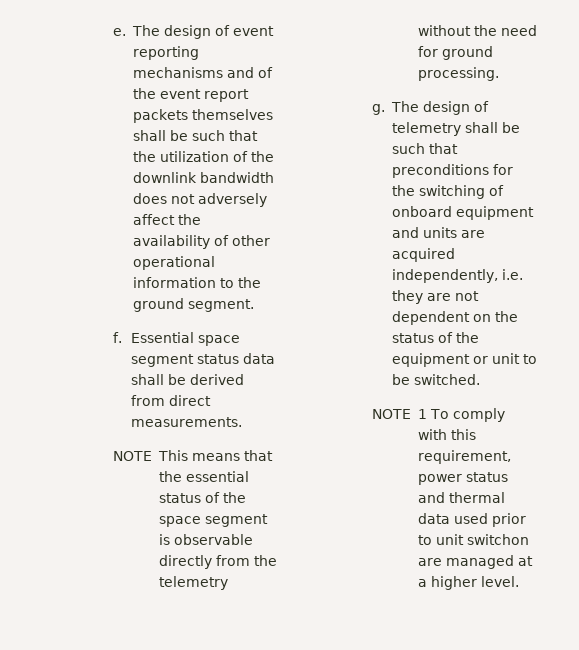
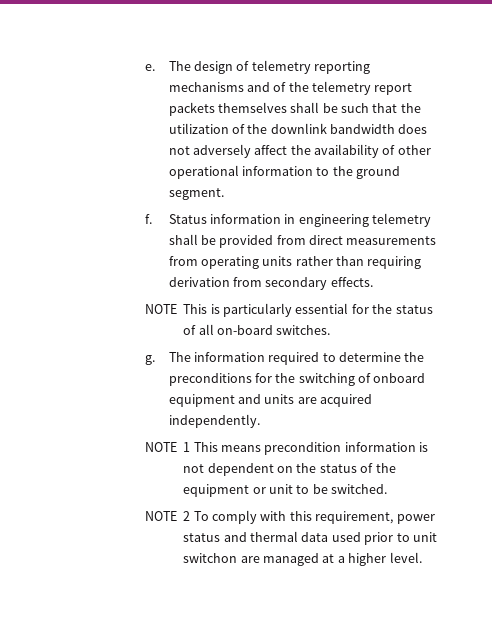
[232,26,274,36] event -> [251,60,311,74] telemetry
[159,89,201,99] event -> [312,81,372,95] telemetry
[130,332,240,346] [130,353,275,367] [130,374,244,385] Essential space segment status data shall be derived -> [168,213,432,227] [168,234,274,248] Status information in engineering telemetry shall be provided
[130,417,242,427] [112,450,273,461] [158,471,249,482] [158,492,246,503] [158,514,268,527] [158,534,253,545] [158,555,277,569] [158,576,228,590] [417,25,537,36] [417,46,493,60] [417,67,499,81] [371,101,489,115] [391,122,520,136] [391,143,458,154] measurements. // NOTE This means that the essential status of the space segment is observable directly from the telemetry without the need for ground processing. // g. The design of telemetry shall be such that -> [346,236,437,245] [168,256,422,269] [168,277,373,290] [145,303,433,317] [183,324,331,335] [145,352,425,365] measurements from operating units rather than requiring derivation from secondary effects. // NOTE This is particularly essential for the status of all on-board switches. // g. The information required to determine the
[391,269,523,283] [391,290,451,304] independently, i.e. they are -> [168,414,260,428] [145,442,429,455] independently. // NOTE 1 This means precondition information is
[417,409,427,419] 1 -> [183,511,191,521] 2

